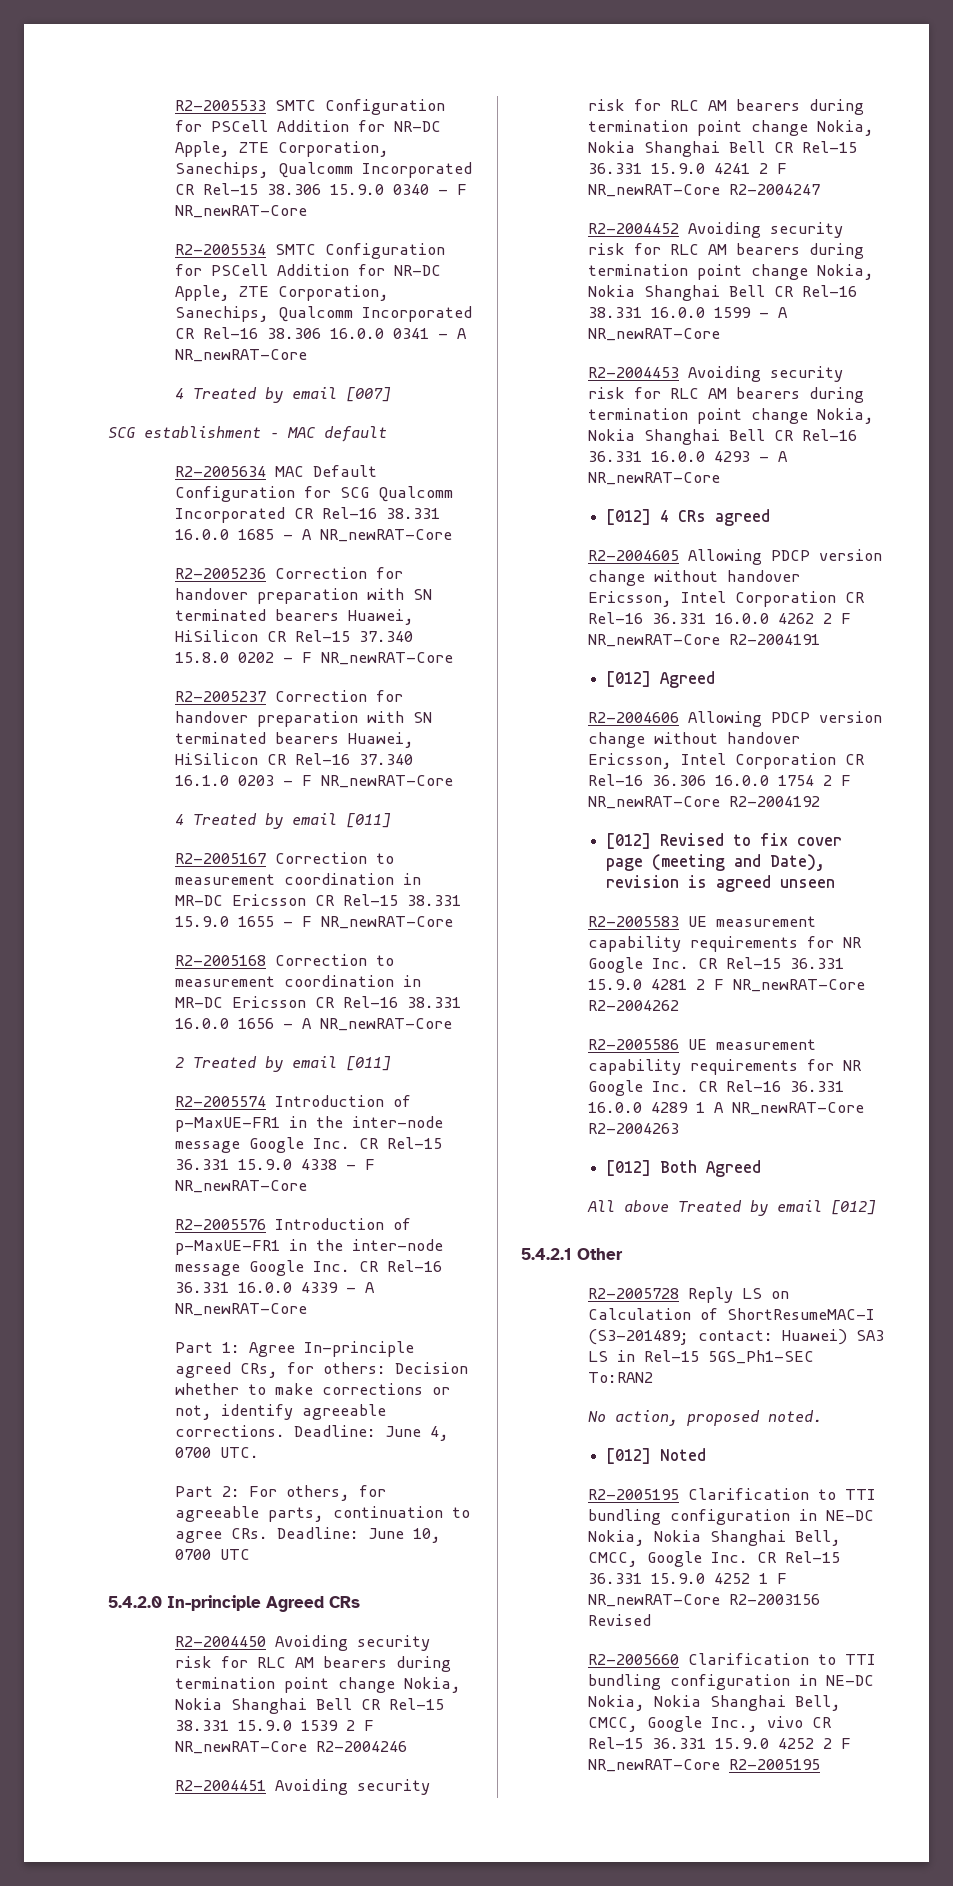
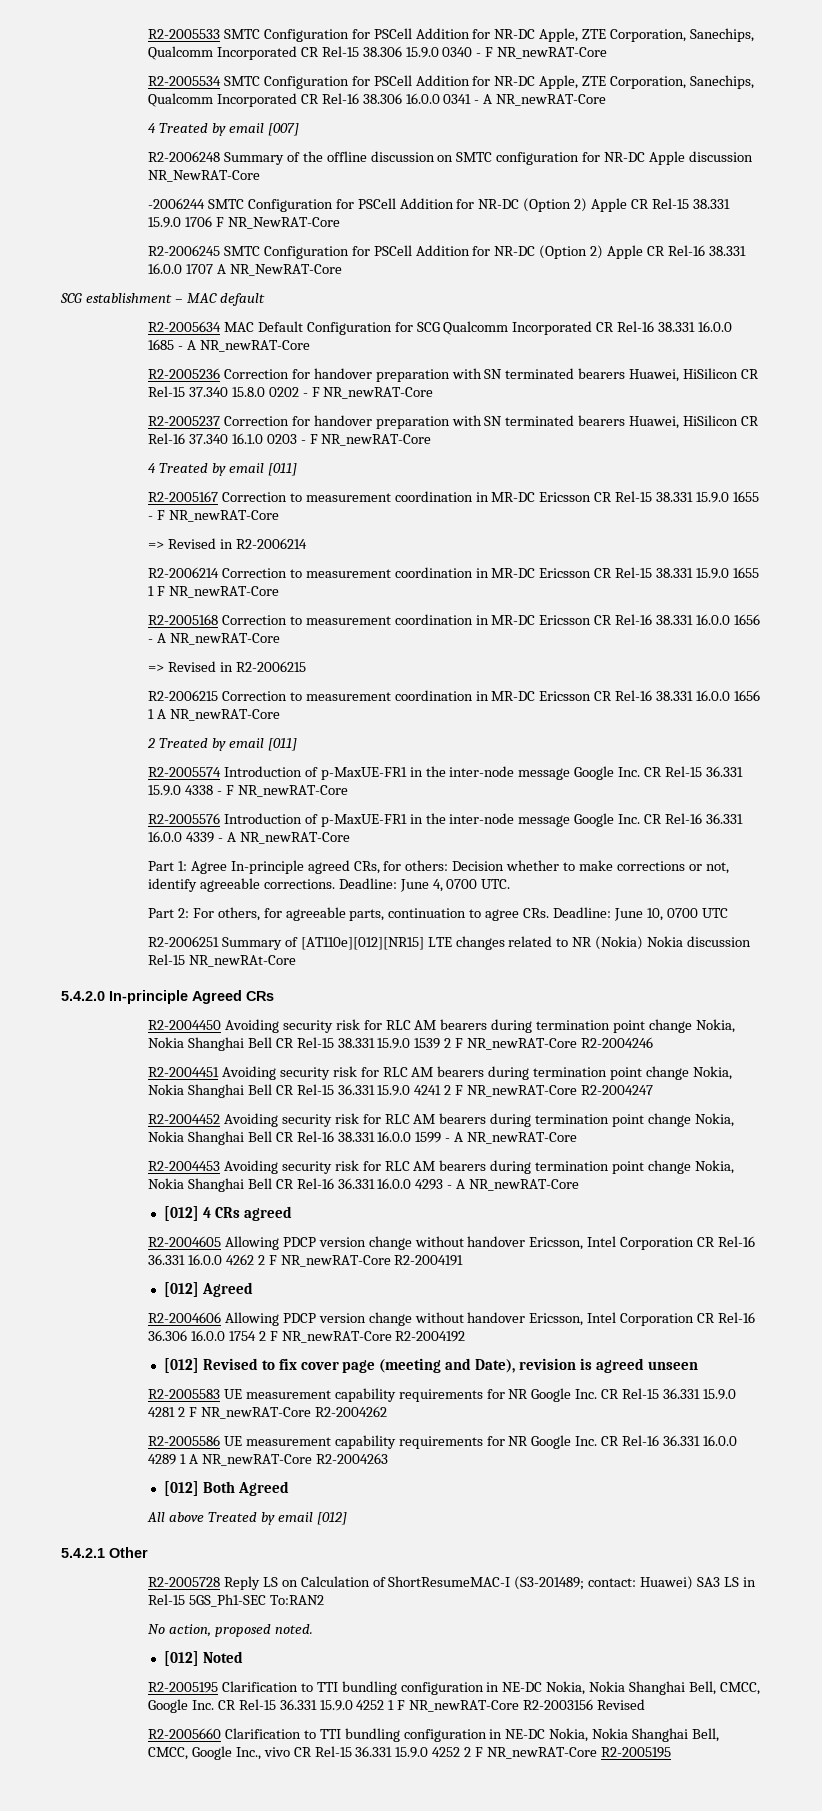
(391, 394) none -> [147,151,753,165] [147,170,260,182] [147,198,730,212] [147,216,340,229] [147,245,746,259] [147,263,342,276] // R2-2006248 Summary of the offline discussion on SMTC configuration for NR-DC Apple discussion NR_NewRAT-Core // -2006244 SMTC Configuration for PSCell Addition for NR-DC (Option 2) Apple CR Rel-15 38.331 15.9.0 1706 F NR_NewRAT-Core // R2-2006245 SMTC Configuration for PSCell Addition for NR-DC (Option 2) Apple CR Rel-16 38.331 16.0.0 1707 A NR_NewRAT-Core
(453, 922) none -> [147,538,307,549] [147,567,759,579] [147,586,279,598] // => Revised in R2-2006214 // R2-2006214 Correction to measurement coordination in MR-DC Ericsson CR Rel-15 38.331 15.9.0 1655 1 F NR_newRAT-Core
(452, 1024) none -> [147,661,306,672] [147,690,760,701] [147,709,280,721] // => Revised in R2-2006215 // R2-2006215 Correction to measurement coordination in MR-DC Ericsson CR Rel-16 38.331 16.0.0 1656 1 A NR_newRAT-Core
(250, 1554) none -> [147,936,752,950] [147,954,296,967] // R2-2006251 Summary of [AT110e][012][NR15] LTE changes related to NR (Nokia) Nokia discussion Rel-15 NR_newRAt-Core

